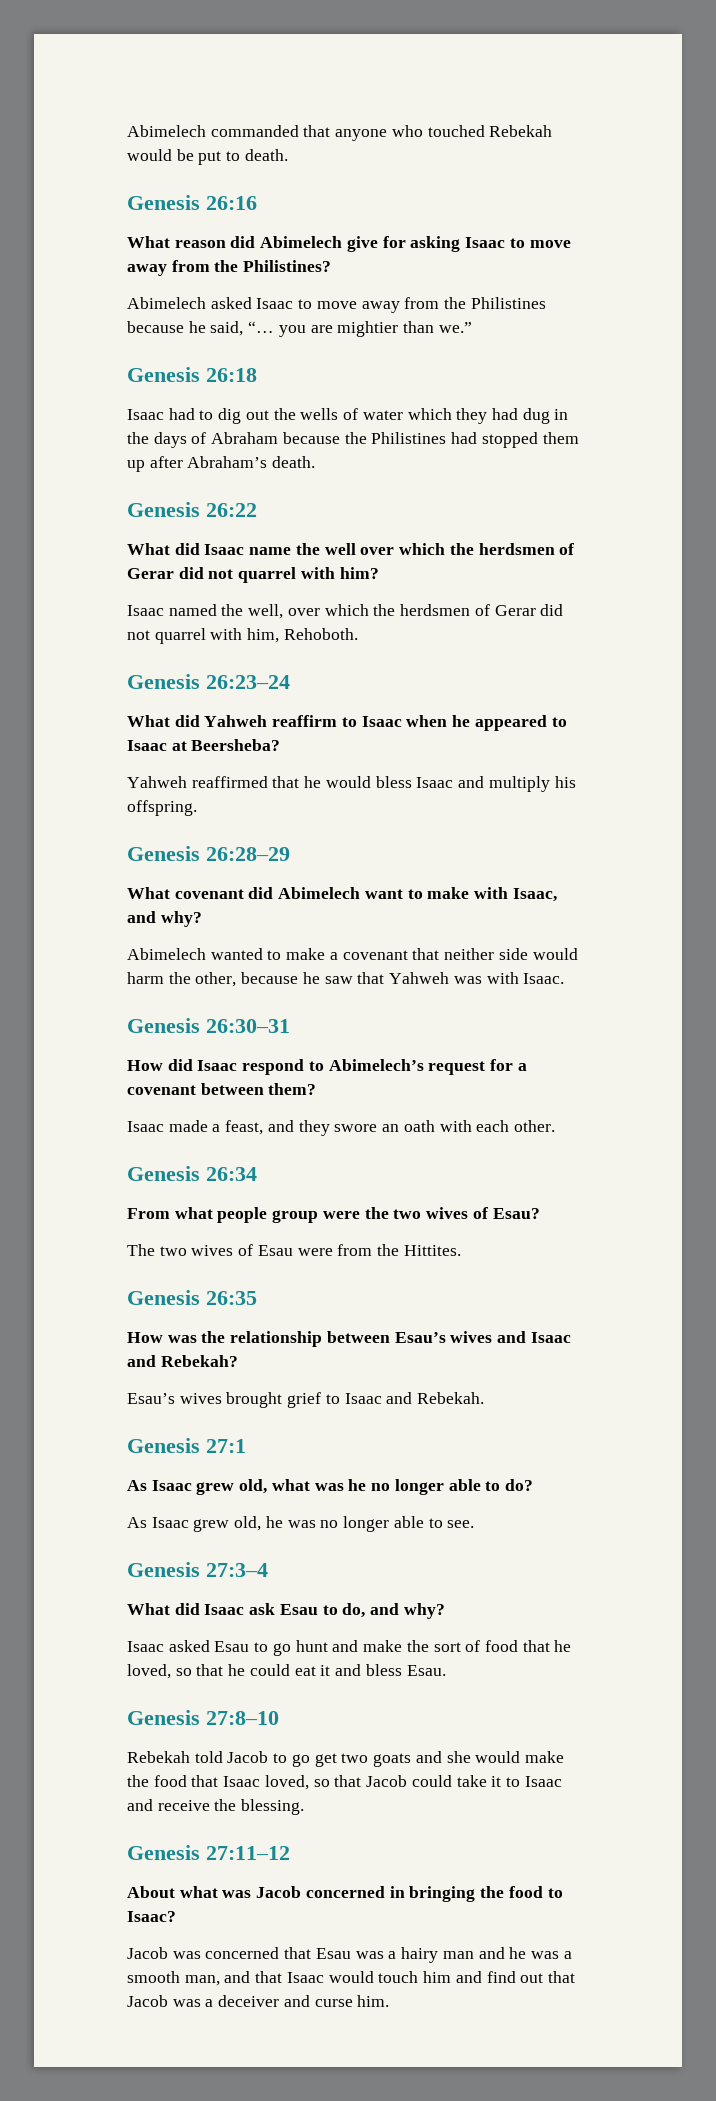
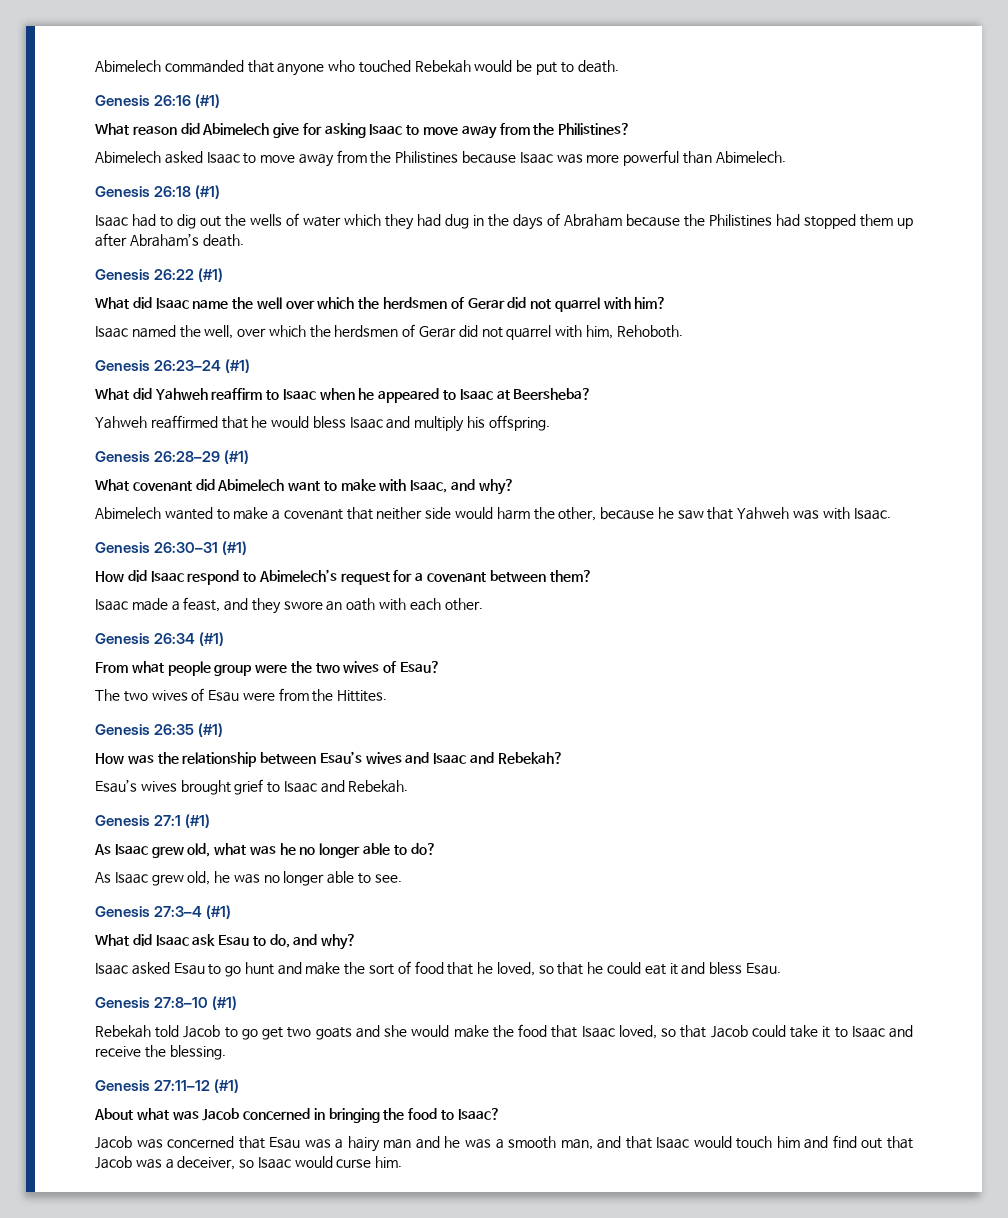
(257, 203) none -> [195,94,221,108] (#1)
[188,321,472,337] he said, “… you are mightier than we.” -> [519,150,786,166] Isaac was more powerful than Abimelech.
(257, 375) none -> [195,185,221,199] (#1)
(257, 510) none -> [198,268,224,282] (#1)
(290, 682) none -> [225,359,251,373] (#1)
(290, 854) none -> [224,450,250,464] (#1)
(290, 1026) none -> [222,541,248,555] (#1)
(257, 1174) none -> [199,632,225,646] (#1)
(257, 1298) none -> [198,723,224,737] (#1)
(246, 1446) none -> [185,814,211,828] (#1)
(268, 1570) none -> [206,905,232,919] (#1)
(279, 1718) none -> [212,996,238,1010] (#1)
(290, 1853) none -> [214,1079,240,1093] (#1)
[218,1995,310,2007] deceiver and -> [177,1156,333,1170] deceiver, so Isaac would

